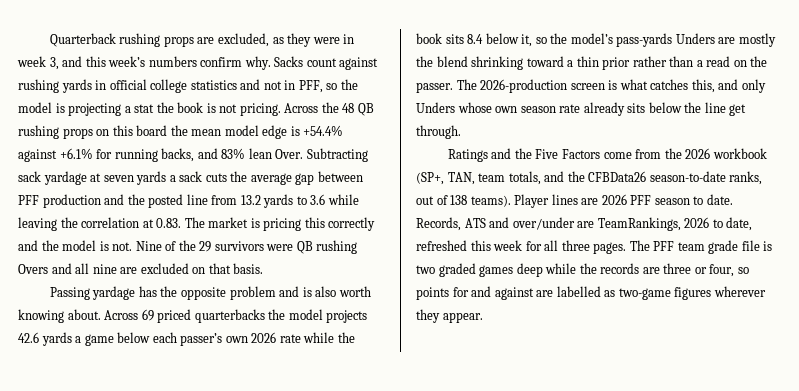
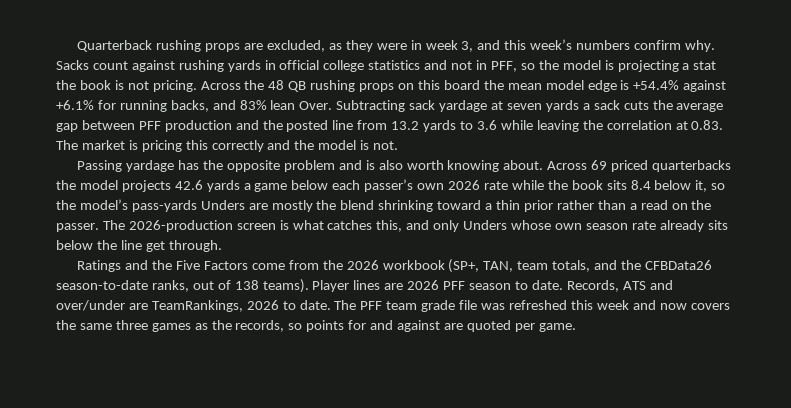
[135,240,358,254] [18,263,264,274] Nine of the 29 survivors were QB rushing Overs and all nine are excluded on that basis. -> (399, 145) none
[726,217,753,231] [416,240,627,254] date, refreshed this week for all three pages. -> [299,300,331,310] date.
[763,241,773,251] [416,263,735,277] is two graded games deep while the records are three or four, -> [481,300,730,310] [56,320,285,332] was refreshed this week and now covers the same three games as the records,
[556,286,766,300] [416,309,483,323] labelled as two-game figures wherever they appear. -> [466,320,576,332] quoted per game.

